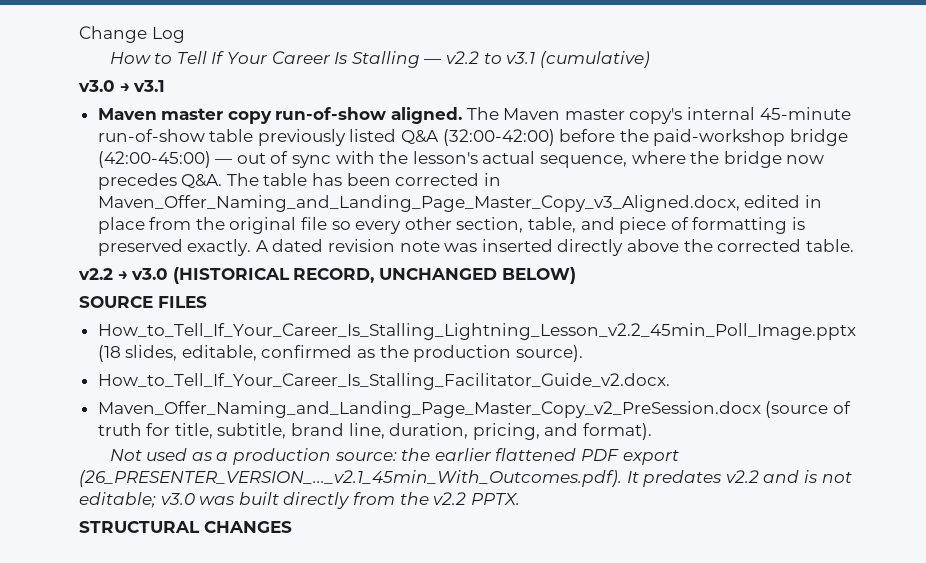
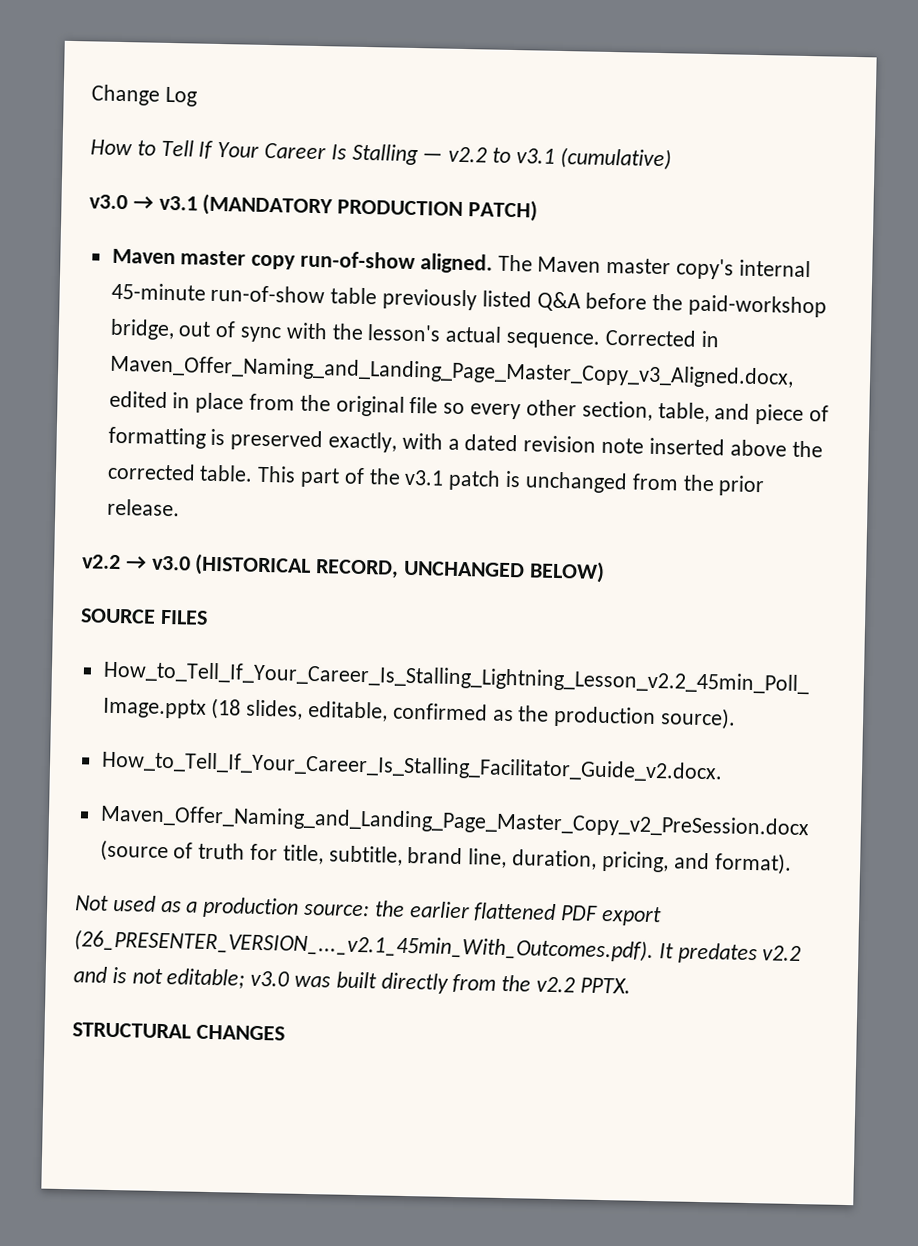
(166, 86) none -> [202,193,539,222] (MANDATORY PRODUCTION PATCH)
[442,129,555,146] (32:00-42:00) -> (581, 301) none
[790,129,849,146] [97,151,233,168] bridge (42:00-45:00) — -> [109,318,175,341] bridge,
[540,151,825,168] [97,173,480,190] sequence, where the bridge now precedes Q&A. The table has been corrected -> [506,328,697,349] sequence. Corrected
[187,239,854,256] exactly. A dated revision note was inserted directly above the corrected table. -> [328,431,823,458] [106,462,766,497] [106,498,180,517] exactly, with a dated revision note inserted above the corrected table. This part of the v3.1 patch is unchanged from the prior release.

